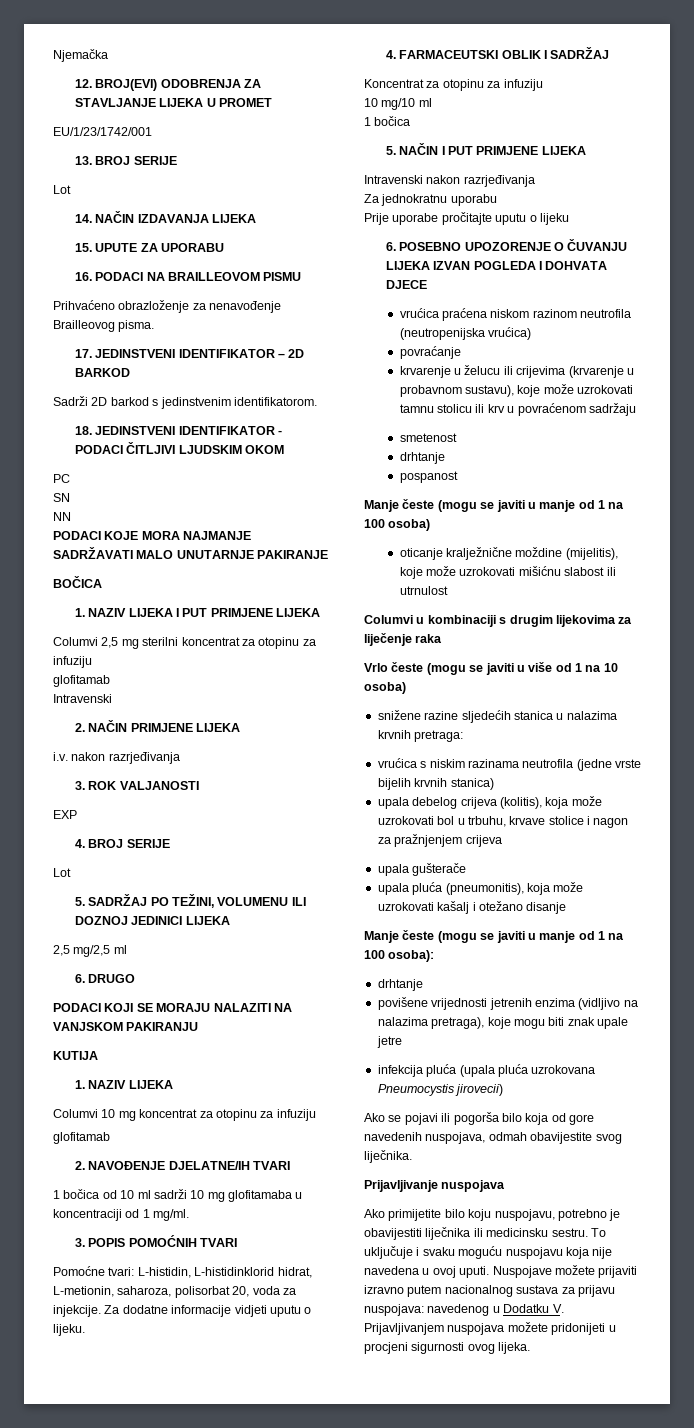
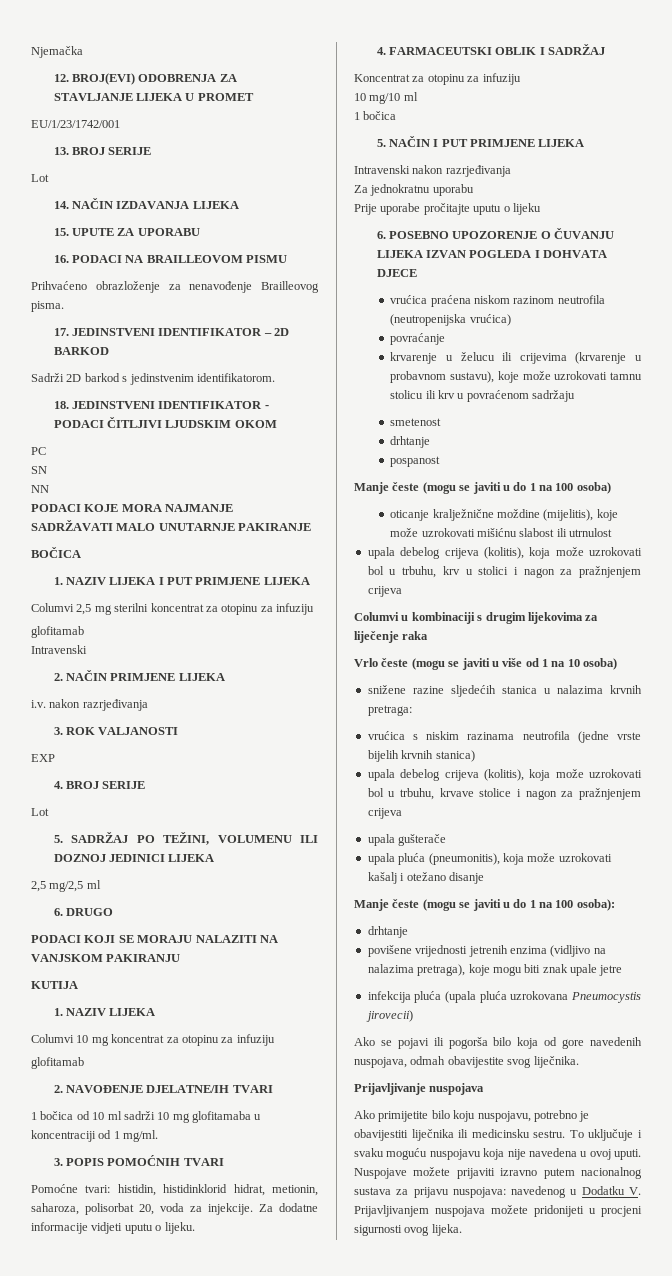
[137,1267,312,1278] [53,1286,114,1297] L-histidin, L-histidinklorid hidrat, L-metionin, -> [117,1184,318,1196] histidin, histidinklorid hidrat, metionin,
[539,500,595,512] manje od -> [513,482,527,491] do
(448, 590) none -> [367,547,642,559] [367,566,641,578] [367,586,402,597] // upala debelog crijeva (kolitis), koja može uzrokovati bol u trbuhu, krv u stolici i nagon za pražnjenjem crijeva
[539,931,595,943] manje od -> [513,899,527,908] do

